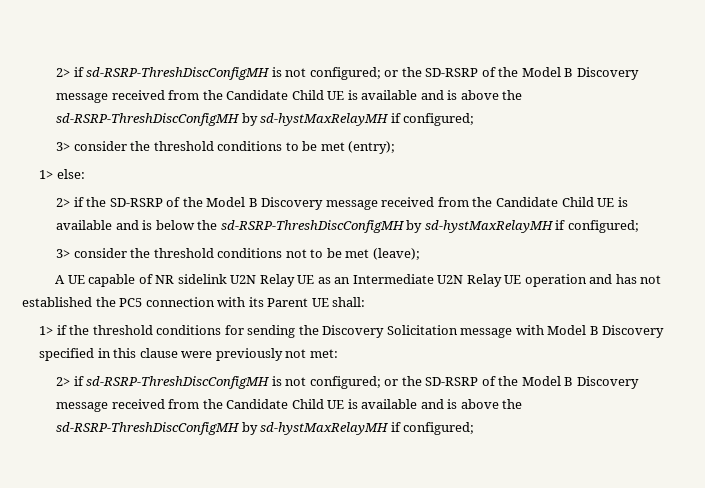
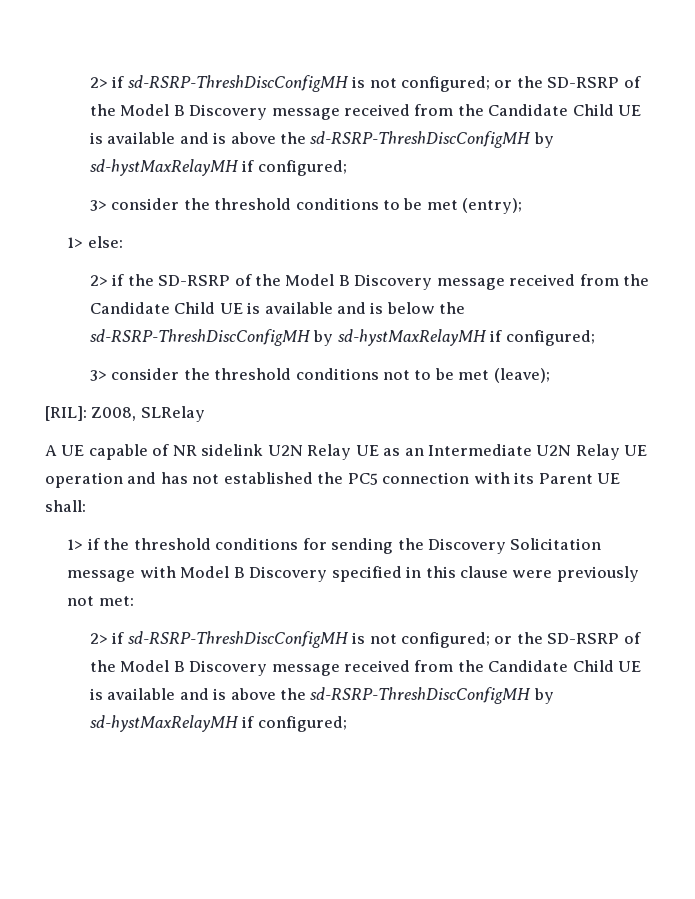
(420, 254) none -> [45,406,205,422] // [RIL]: Z008, SLRelay

